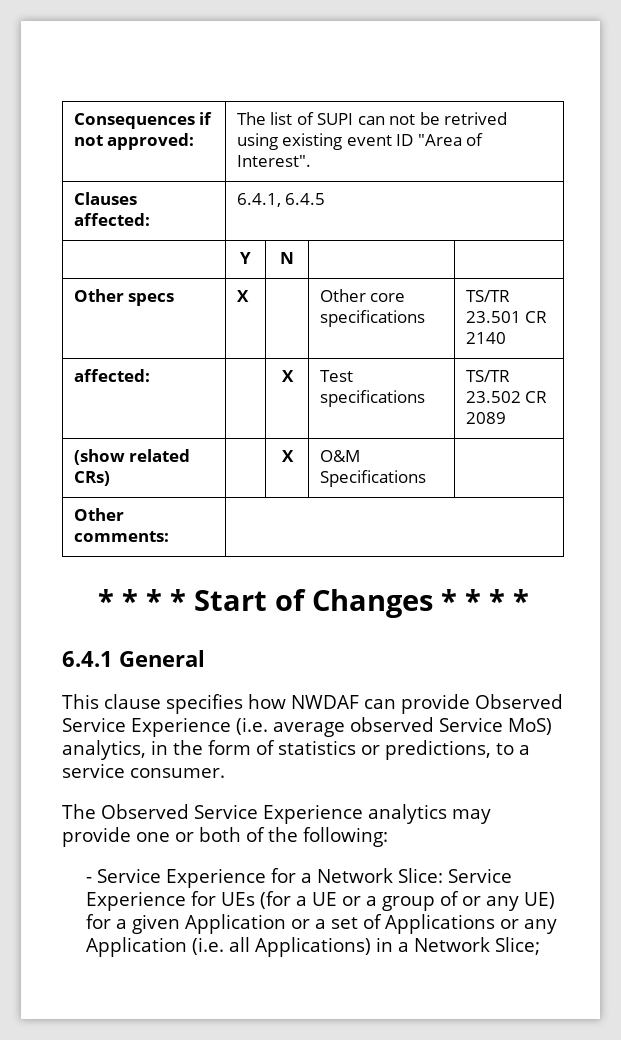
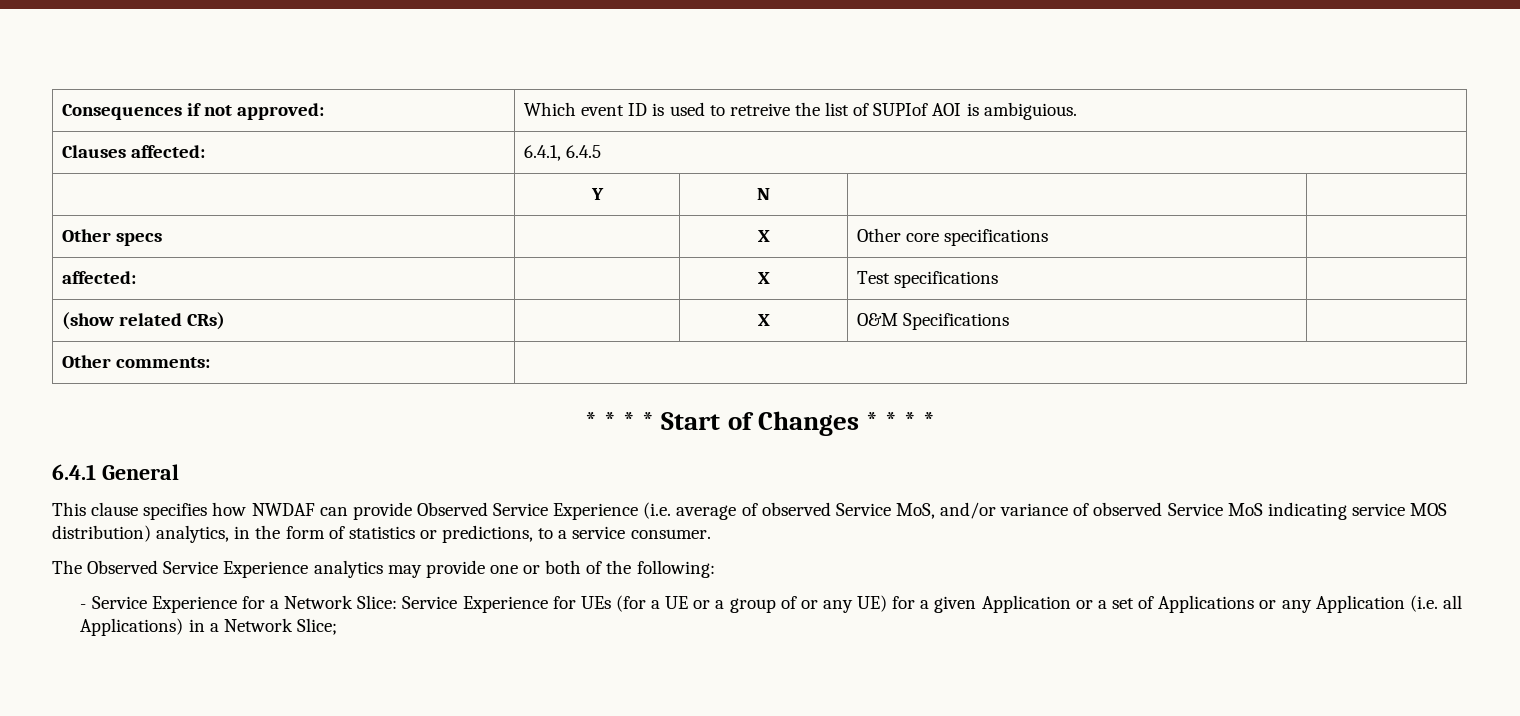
[236,112,508,125] [236,133,484,150] [236,155,311,167] The list of SUPI can not be retrived using existing event ID "Area of Interest". -> [523,102,1077,120] Which event ID is used to retreive the list of SUPIof AOI is ambiguious.
[236,290,249,302] X | | -> [757,230,770,242] | X |
[465,290,510,302] [465,311,548,323] [465,332,506,344] TS/TR 23.501 CR 2140 -> (1049, 237) none
[465,370,510,382] [465,391,548,403] [465,412,506,424] TS/TR 23.502 CR 2089 -> (999, 279) none
[350,717,552,735] observed Service MoS) -> [741,502,1448,520] [52,525,151,542] of observed Service MoS, and/or variance of observed Service MoS indicating service MOS distribution)

